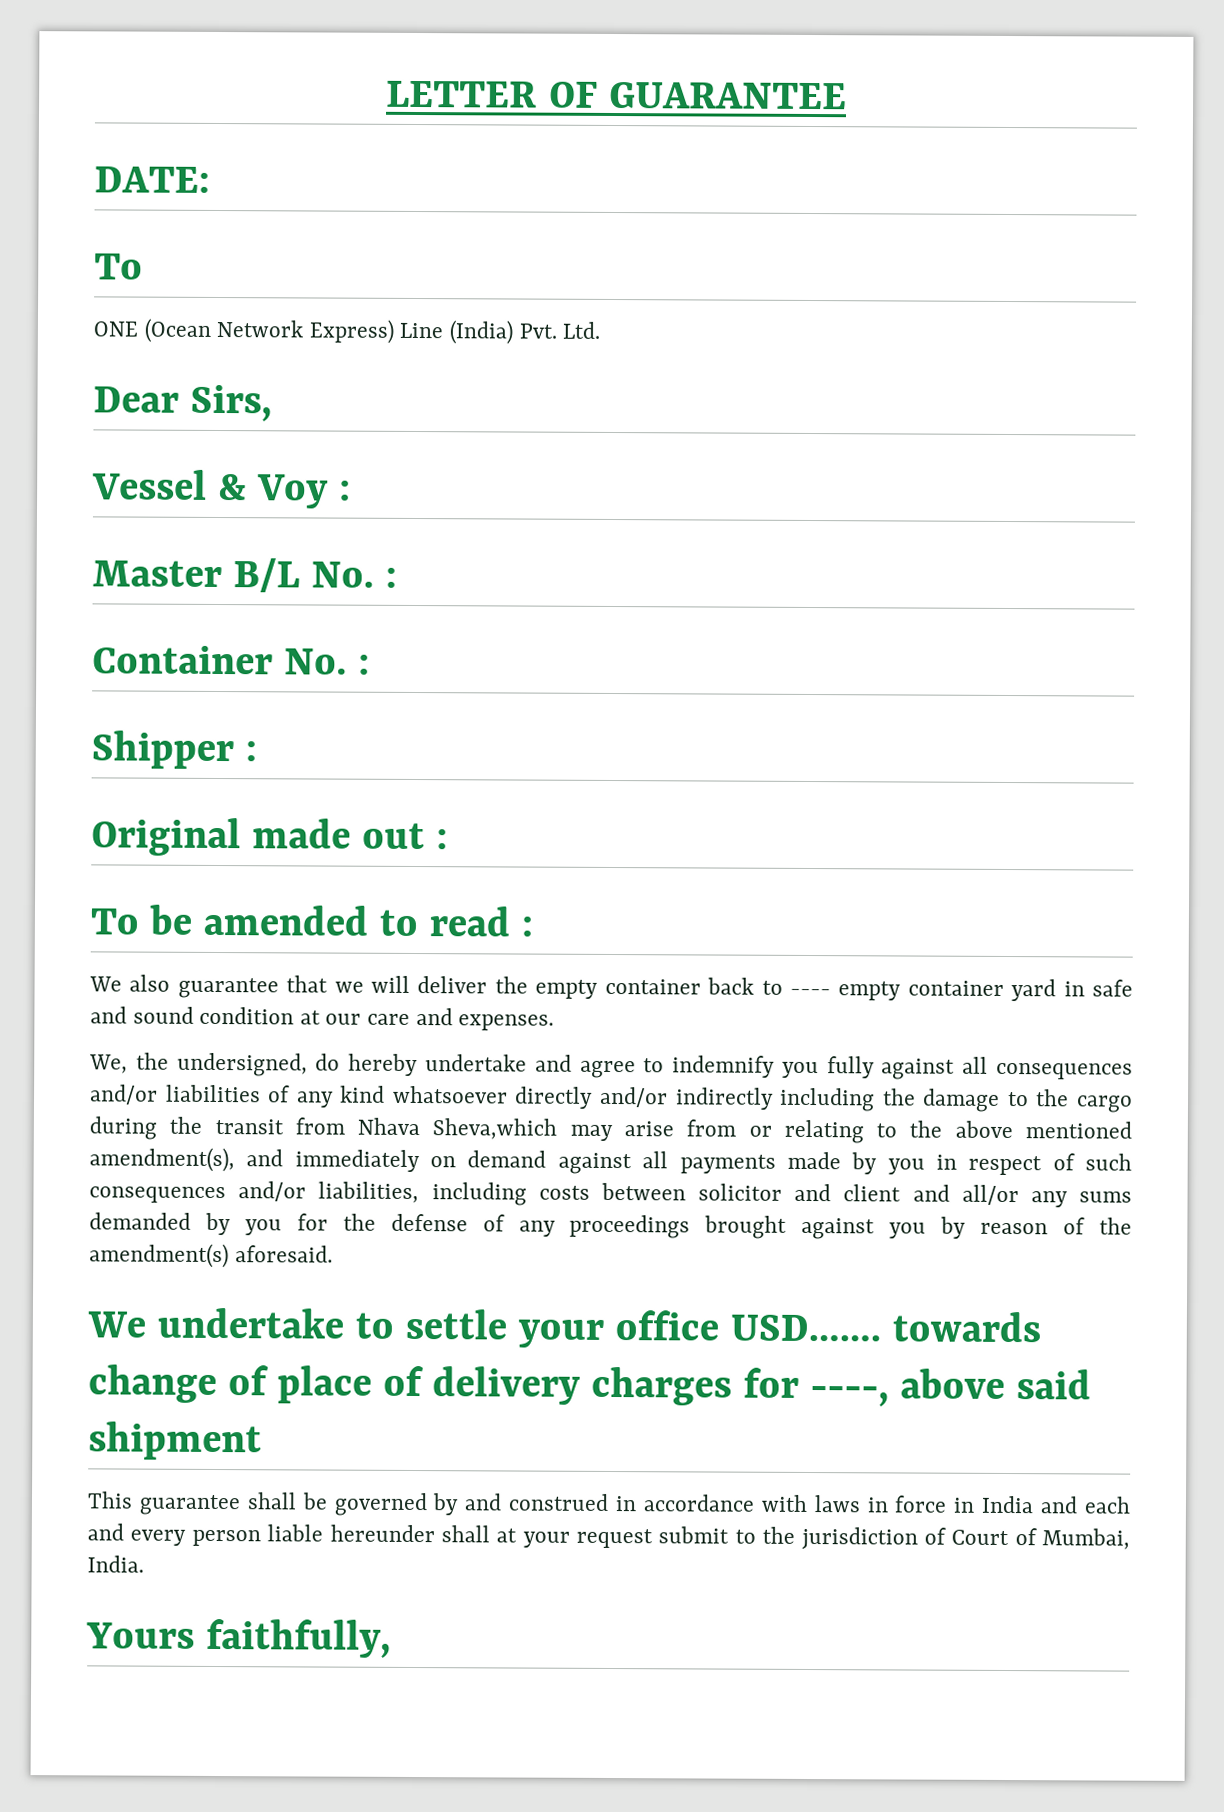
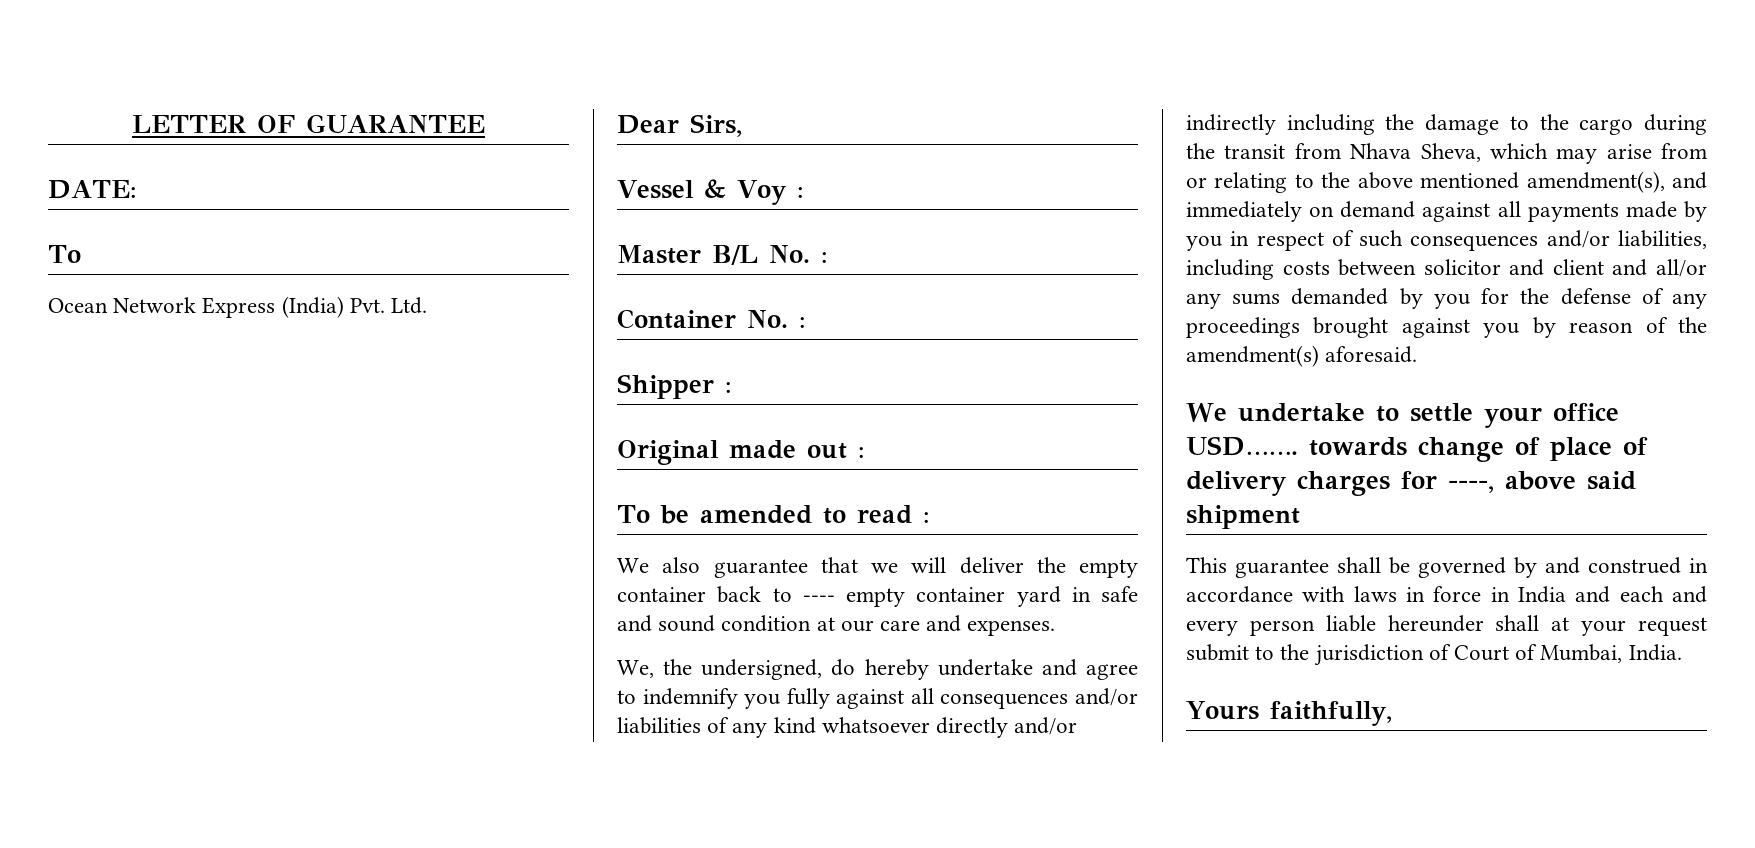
[93,318,444,344] ONE (Ocean Network Express) Line -> [48,297,276,318] Ocean Network Express
[432,1118,558,1140] Sheva,which -> [1420,143,1548,162] Sheva, which

